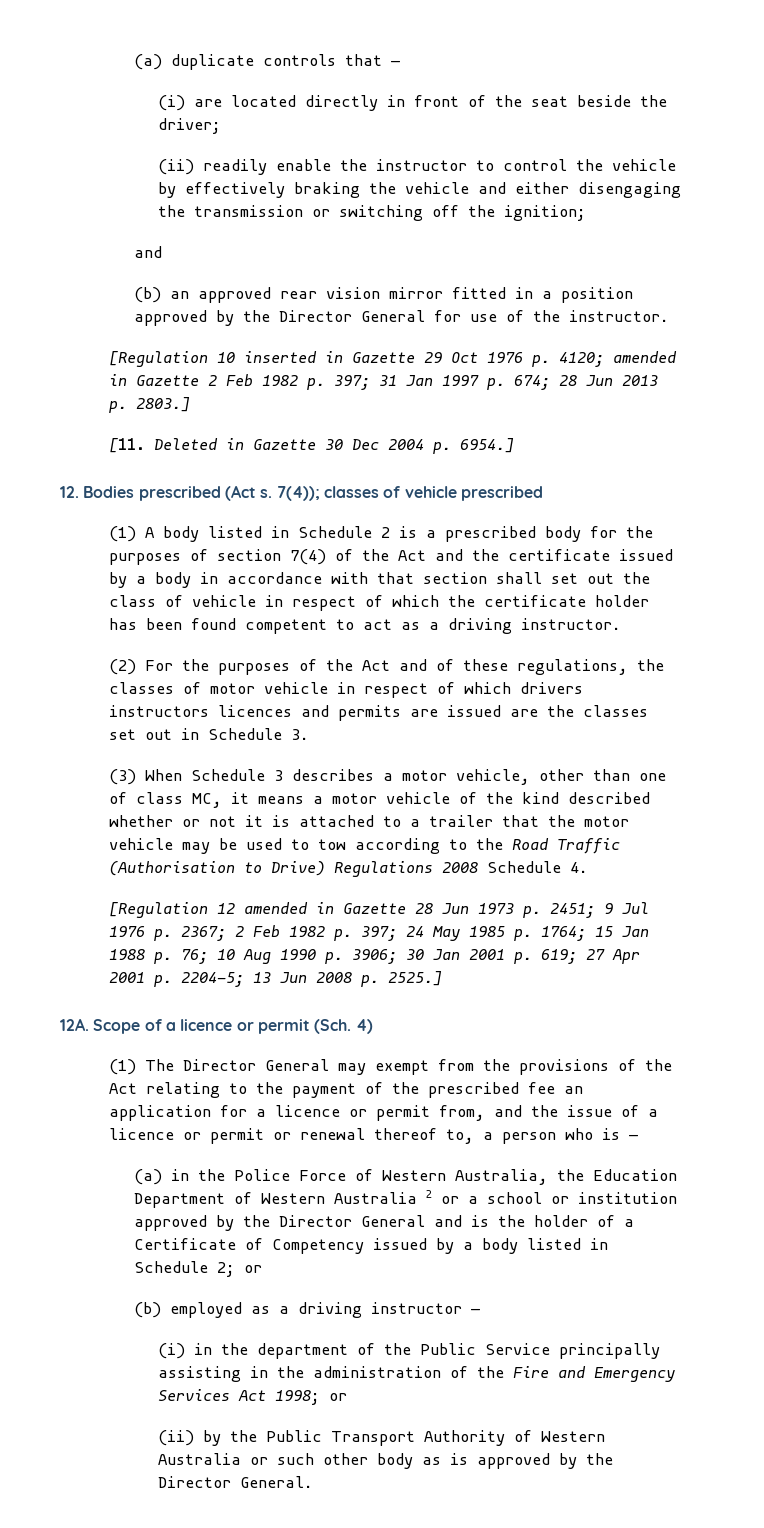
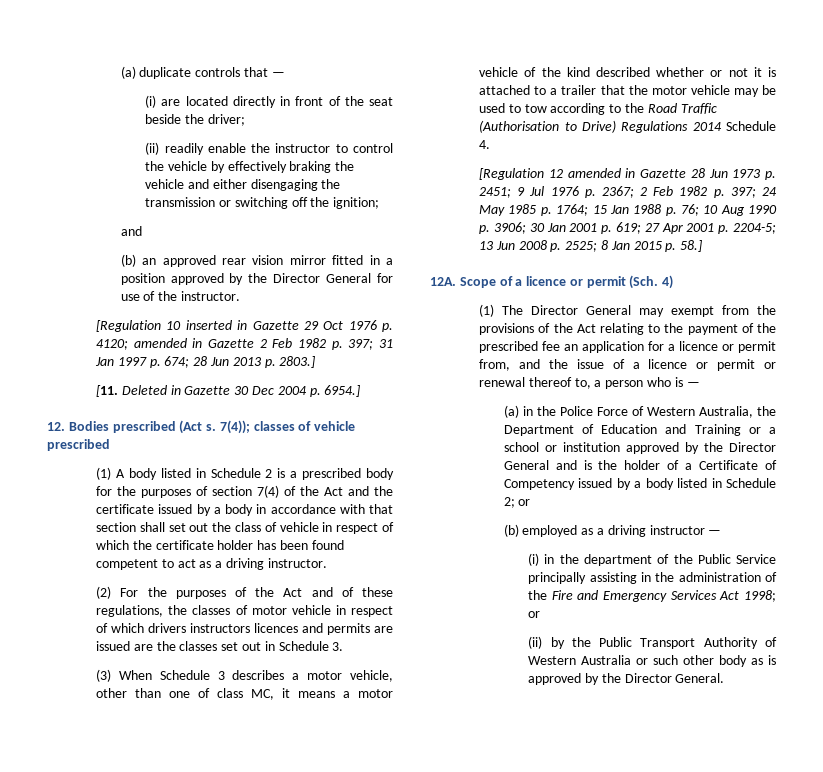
[441,862,478,873] 2008 -> [692,122,722,131] 2014
[387,971,442,986] 2525.] -> [565,240,703,252] 2525; 8 Jan 2015 p. 58.]
[592,1169,677,1181] Education -> (776, 411) none
[260,1190,432,1204] Western Australia 2 -> [601,424,741,436] Education and Training

